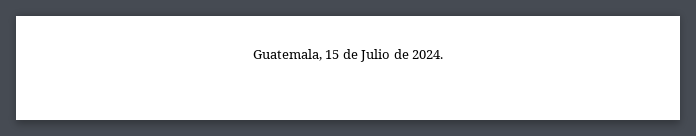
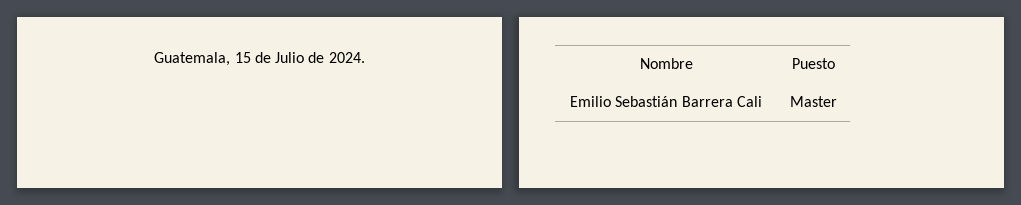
(444, 54) none -> [639,58,693,69] [791,58,835,69] [570,96,762,107] [789,96,837,107] // Nombre | Puesto // Emilio Sebastián Barrera Cali | Master

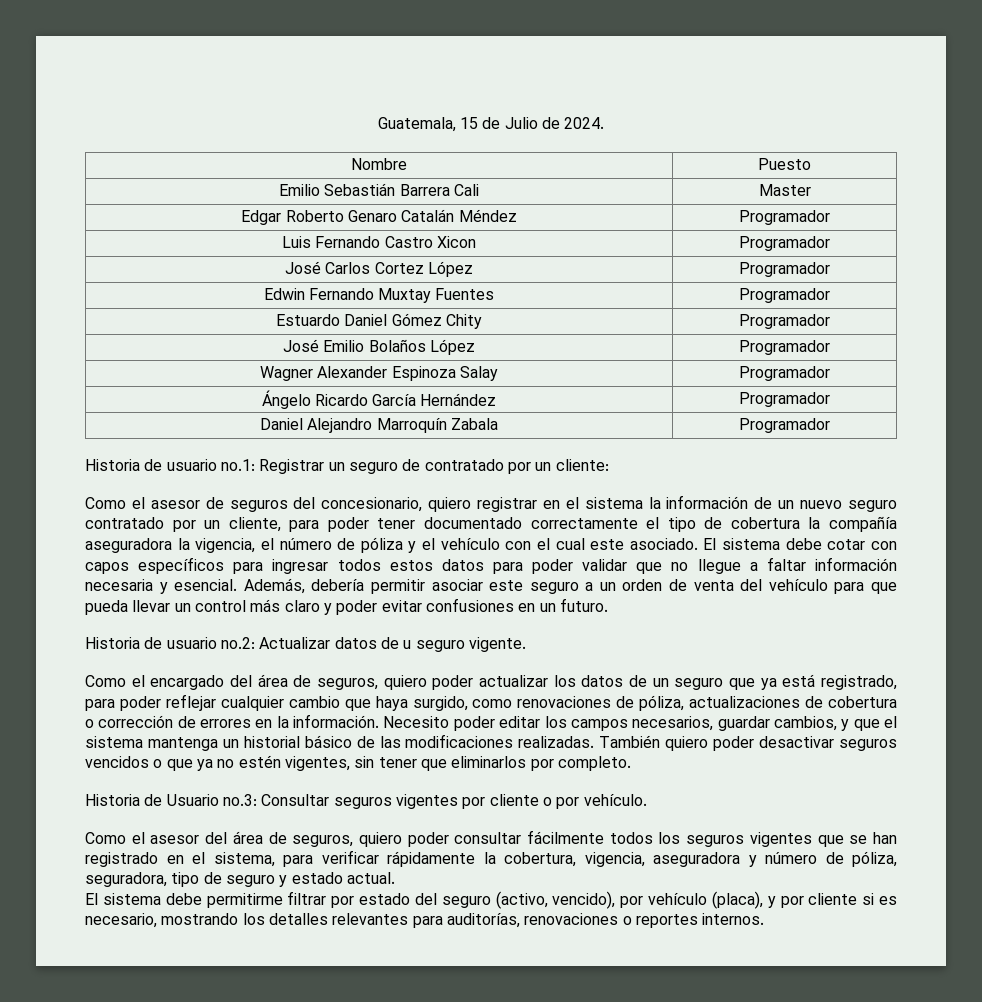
(837, 101) none -> [241,209,517,225] [739,210,830,225] [282,236,476,248] [739,236,830,251] [285,261,473,277] [739,262,830,277] [263,288,495,303] [739,288,830,303] [276,313,482,329] [739,314,830,329] [283,339,475,355] [739,340,830,355] [260,366,498,381] [739,366,830,381] [261,390,497,409] [739,392,830,407] [260,418,498,433] [739,418,830,433] [85,459,609,474] [85,495,897,512] [85,516,897,532] [85,537,898,553] [85,557,897,574] [85,578,898,594] [85,598,608,615] [85,637,526,652] [85,674,897,690] [85,694,898,711] [85,714,898,731] [85,734,897,751] [85,755,631,771] [85,794,647,809] [85,830,898,847] [85,850,897,867] [85,872,395,887] [85,891,898,909] [85,913,765,928] // Edgar Roberto Genaro Catalán Méndez | Programador // Luis Fernando Castro Xicon | Programador // José Carlos Cortez López | Programador // Edwin Fernando Muxtay Fuentes | Programador // Estuardo Daniel Gómez Chity | Programador // José Emilio Bolaños López | Programador // Wagner Alexander Espinoza Salay | Programador // Ángelo Ricardo García Hernández | Programador // Daniel Alejandro Marroquín Zabala | Programador // Historia de usuario no.1: Registrar un seguro de contratado por un cliente: // Como el asesor de seguros del concesionario, quiero registrar en el sistema la información de un nuevo seguro contratado por un cliente, para poder tener documentado correctamente el tipo de cobertura la compañía aseguradora la vigencia, el número de póliza y el vehículo con el cual este asociado. El sistema debe cotar con capos específicos para ingresar todos estos datos para poder validar que no llegue a faltar información necesaria y esencial. Además, debería permitir asociar este seguro a un orden de venta del vehículo para que pueda llevar un control más claro y poder evitar confusiones en un futuro. // Historia de usuario no.2: Actualizar datos de u seguro vigente. // Como el encargado del área de seguros, quiero poder actualizar los datos de un seguro que ya está registrado, para poder reflejar cualquier cambio que haya surgido, como renovaciones de póliza, actualizaciones de cobertura o corrección de errores en la información. Necesito poder editar los campos necesarios, guardar cambios, y que el sistema mantenga un historial básico de las modificaciones realizadas. También quiero poder desactivar seguros vencidos o que ya no estén vigentes, sin tener que eliminarlos por completo. // Historia de Usuario no.3: Consultar seguros vigentes por cliente o por vehículo. // Como el asesor del área de seguros, quiero poder consultar fácilmente todos los seguros vigentes que se han registrado en el sistema, para verificar rápidamente la cobertura, vigencia, aseguradora y número de póliza, seguradora, tipo de seguro y estado actual. // El sistema debe permitirme filtrar por estado del seguro (activo, vencido), por vehículo (placa), y por cliente si es necesario, mostrando los detalles relevantes para auditorías, renovaciones o reportes internos.

